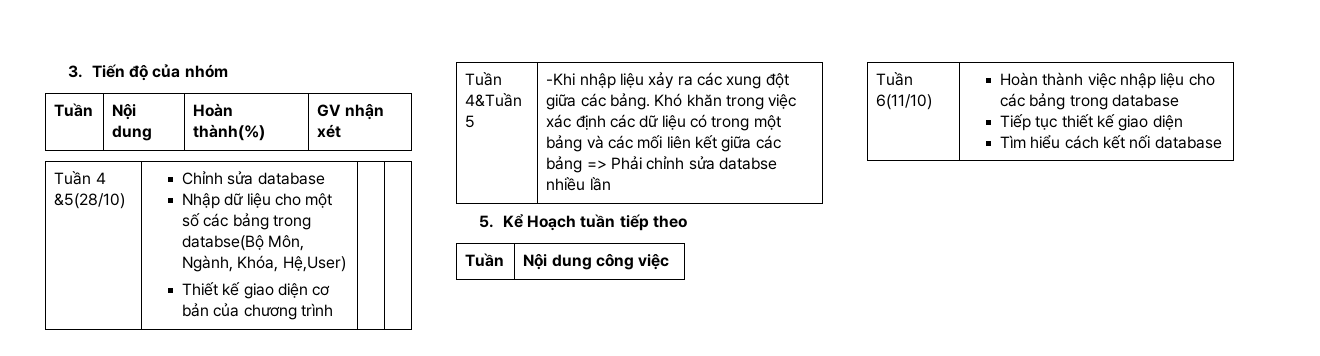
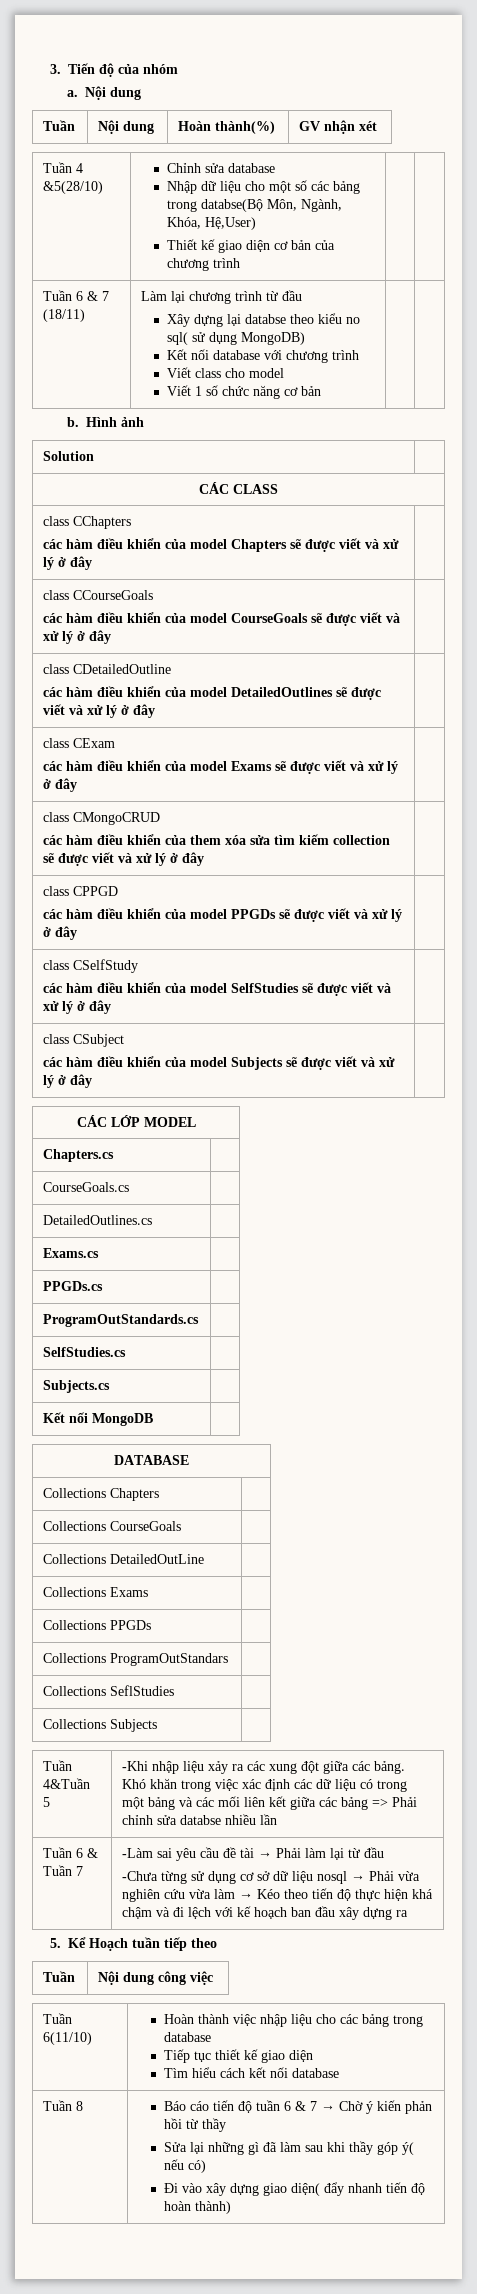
(228, 71) none -> [67,86,142,100] // a. Nội dung
(334, 310) none -> [43,290,110,301] [43,309,86,322] [141,290,303,304] [167,313,361,327] [167,332,306,345] [167,349,360,363] [167,367,285,378] [167,385,322,399] [67,417,145,427] [43,451,95,461] [199,482,278,494] [43,516,132,529] [43,538,400,552] [43,556,93,570] [43,590,154,600] [43,612,401,626] [43,630,112,644] [43,664,172,674] [43,686,382,700] [43,704,156,718] [43,738,116,748] [43,760,399,774] [43,778,78,792] [43,812,161,825] [43,834,391,845] [43,852,205,866] [43,886,119,896] [43,908,403,922] [43,926,78,940] [43,959,139,973] [43,982,392,996] [43,1000,112,1014] [43,1034,125,1047] [43,1056,396,1070] [43,1074,93,1088] [76,1115,196,1127] [43,1149,115,1162] [43,1182,130,1192] [43,1215,153,1225] [43,1248,100,1258] [43,1281,104,1291] [43,1314,200,1327] [43,1347,127,1357] [43,1380,111,1393] [43,1412,154,1426] [114,1455,189,1465] [43,1488,160,1501] [43,1521,182,1531] [43,1554,205,1564] [43,1587,149,1597] [43,1620,152,1630] [43,1653,229,1666] [43,1685,175,1696] [43,1719,158,1732] // Tuần 6 & 7 (18/11) | Làm lại chương trình từ đầu // Xây dựng lại databse theo kiểu no sql( sử dụng MongoDB) // Kết nối database với chương trình // Viết class cho model // Viết 1 số chức năng cơ bản | | // b. Hình ảnh // Solution | // CÁC CLASS // class CChapters // các hàm điều khiển của model Chapters sẽ được viết và xử lý ở đây | // class CCourseGoals // các hàm điều khiển của model CourseGoals sẽ được viết và xử lý ở đây | // class CDetailedOutline // các hàm điều khiển của model DetailedOutlines sẽ được viết và xử lý ở đây | // class CExam // các hàm điều khiển của model Exams sẽ được viết và xử lý ở đây | // class CMongoCRUD // các hàm điều khiển của them xóa sửa tìm kiếm collection sẽ được viết và xử lý ở đây | // class CPPGD // các hàm điều khiển của model PPGDs sẽ được viết và xử lý ở đây | // class CSelfStudy // các hàm điều khiển của model SelfStudies sẽ được viết và xử lý ở đây | // class CSubject // các hàm điều khiển của model Subjects sẽ được viết và xử lý ở đây | // CÁC LỚP MODEL // Chapters.cs | // CourseGoals.cs | // DetailedOutlines.cs | // Exams.cs | // PPGDs.cs | // ProgramOutStandards.cs | // SelfStudies.cs | // Subjects.cs | // Kết nối MongoDB | // DATABASE // Collections Chapters | // Collections CourseGoals | // Collections DetailedOutLine | // Collections Exams | // Collections PPGDs | // Collections ProgramOutStandars | // Collections SeflStudies | // Collections Subjects |
(611, 184) none -> [43,1847,99,1858] [43,1865,84,1876] [122,1847,385,1861] [122,1871,421,1884] [122,1888,434,1902] [122,1906,409,1920] // Tuần 6 & Tuần 7 | -Làm sai yêu cầu đề tài → Phải làm lại từ đầu // -Chưa từng sử dụng cơ sở dữ liệu nosql → Phải vừa nghiên cứu vừa làm → Kéo theo tiến độ thực hiện khá chậm và đi lệch với kế hoạch ban đầu xây dựng ra
(1222, 142) none -> [43,2100,84,2111] [164,2100,433,2114] [164,2118,227,2132] [164,2141,415,2155] [164,2159,207,2173] [164,2182,426,2196] [164,2201,232,2214] // Tuần 8 | Báo cáo tiến độ tuần 6 & 7 → Chờ ý kiến phản hồi từ thầy // Sửa lại những gì đã làm sau khi thầy góp ý( nếu có) // Đi vào xây dựng giao diện( đẩy nhanh tiến độ hoàn thành)

